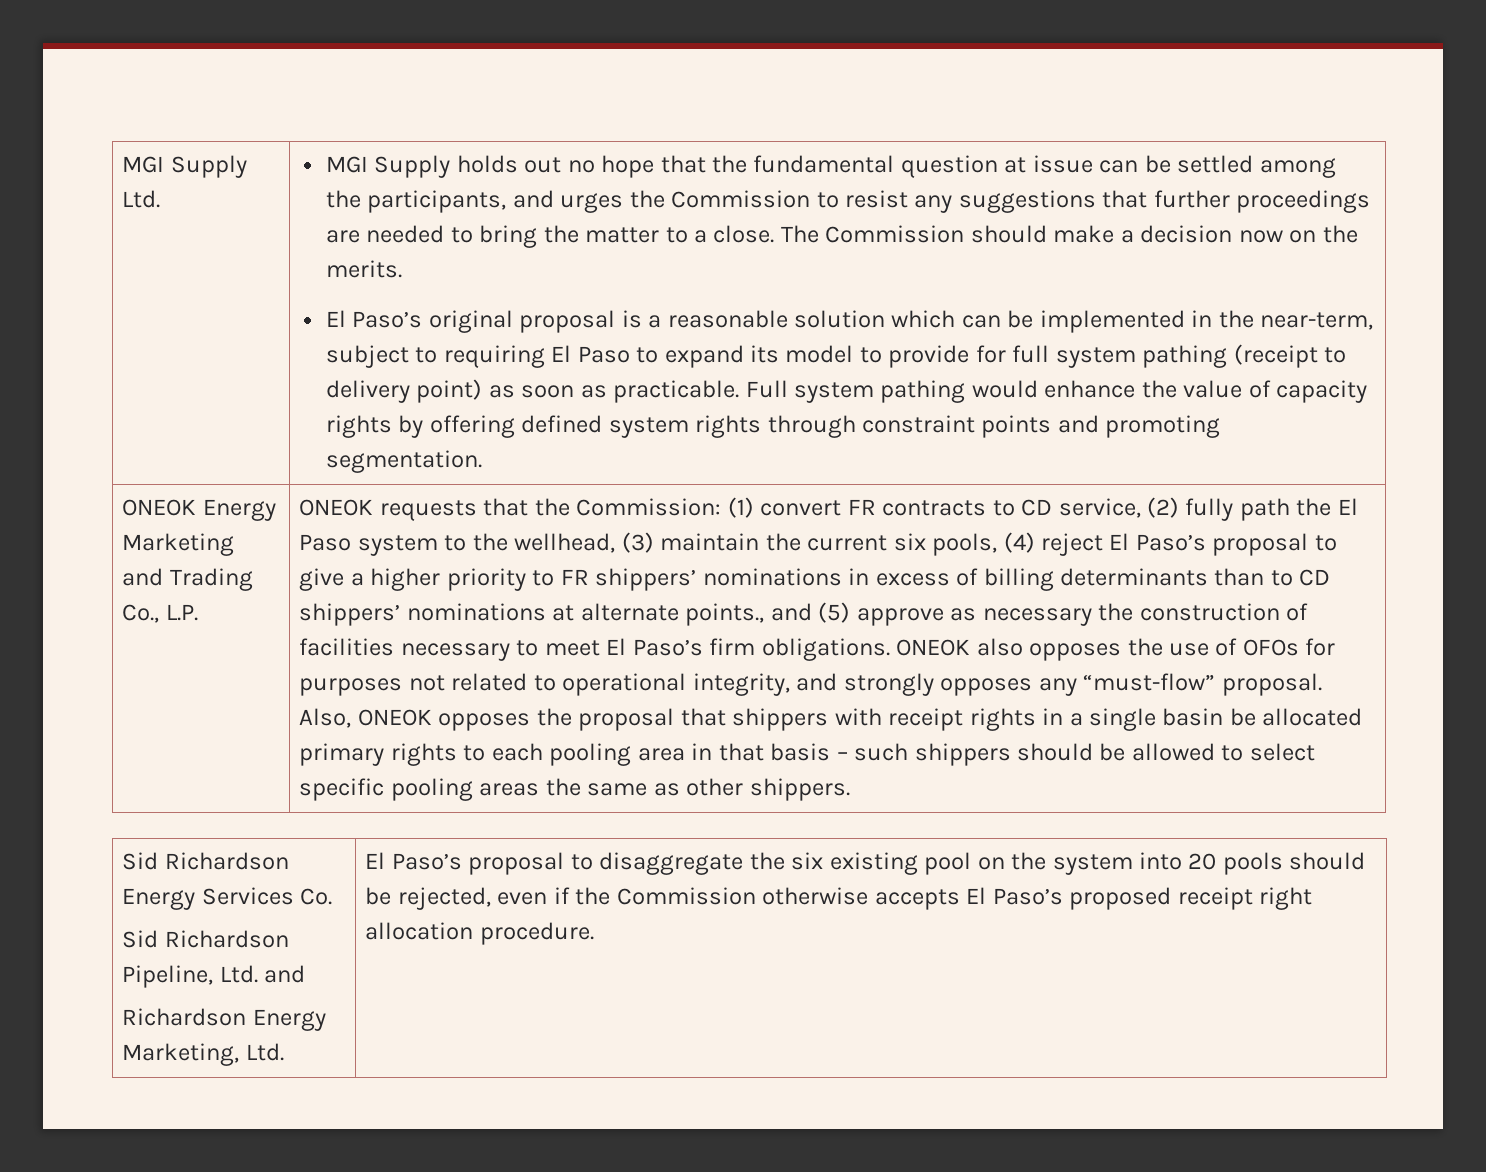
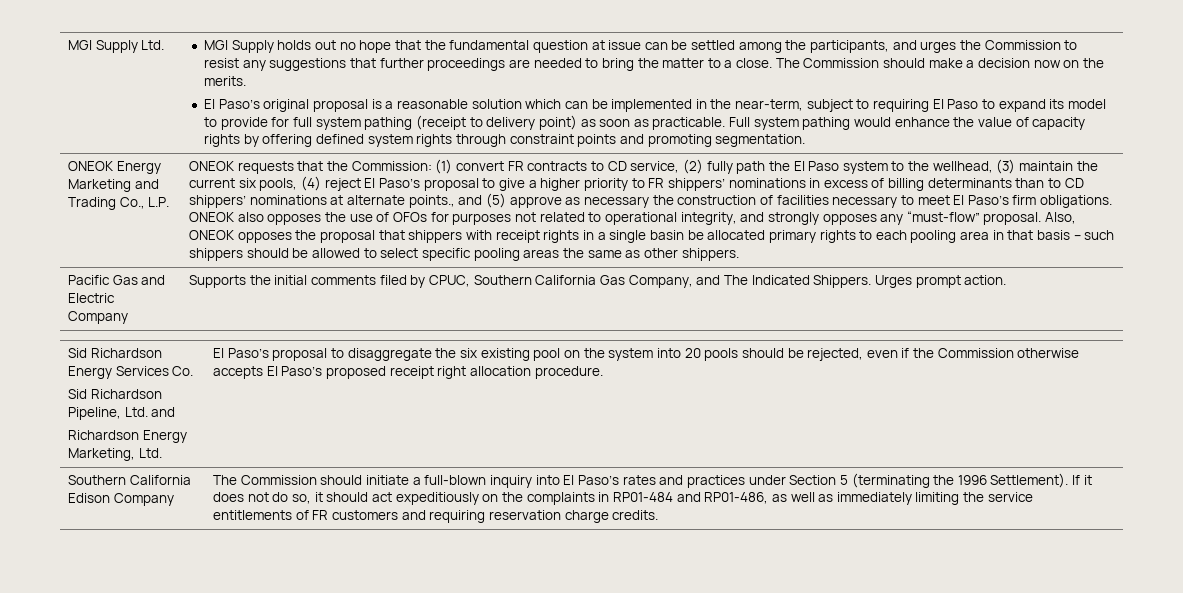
(850, 789) none -> [68,275,166,285] [68,293,116,303] [68,311,129,324] [189,275,1007,288] // Pacific Gas and Electric Company | Supports the initial comments filed by CPUC, Southern California Gas Company, and The Indicated Shippers. Urges prompt action.
(594, 933) none -> [68,475,191,485] [68,493,174,506] [213,473,1092,488] [213,492,1033,505] [213,510,659,523] // Southern California Edison Company | The Commission should initiate a full-blown inquiry into El Paso’s rates and practices under Section 5 (terminating the 1996 Settlement). If it does not do so, it should act expeditiously on the complaints in RP01-484 and RP01-486, as well as immediately limiting the service entitlements of FR customers and requiring reservation charge credits.

